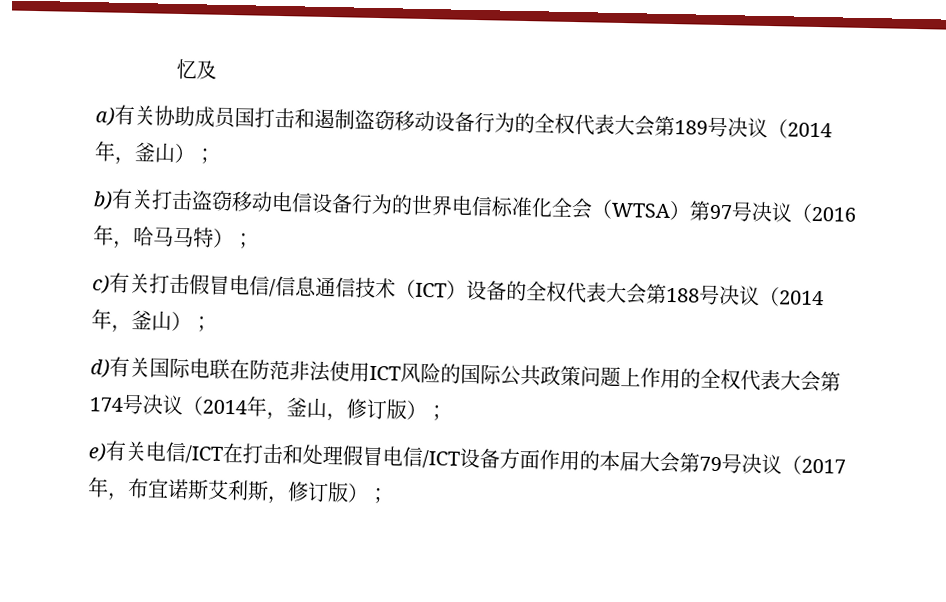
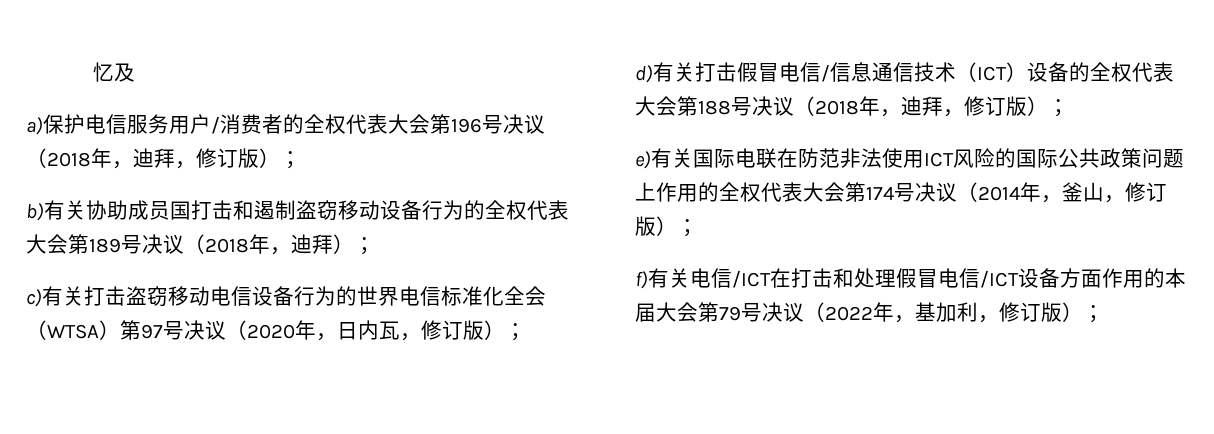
(115, 116) none -> [43,114,545,134] [26,148,301,169] [26,203,44,221] 保护电信服务用户/消费者的全权代表大会第196号决议（2018年，迪拜，修订版）； // b)
[787,122,832,138] [94,141,216,166] [93,190,113,210] 2014年，釜山）； // b) -> [205,234,375,255] [26,289,42,307] 2018年，迪拜）； // c)
[811,206,856,222] [93,225,254,250] [92,274,110,294] 2016年，哈马马特）； // c) -> [247,320,526,341] [635,65,653,83] 2020年，日内瓦，修订版）； // d)
[778,290,824,306] [91,309,212,334] [90,358,110,378] 2014年，釜山）； // d) -> [815,96,1069,117] [635,151,651,169] 2018年，迪拜，修订版）； // e)
[88,442,107,462] e) -> [635,271,648,289] f)
[801,458,846,474] [87,477,269,501] 2017年，布宜诺斯艾利斯 -> [825,302,978,323] 2022年，基加利

